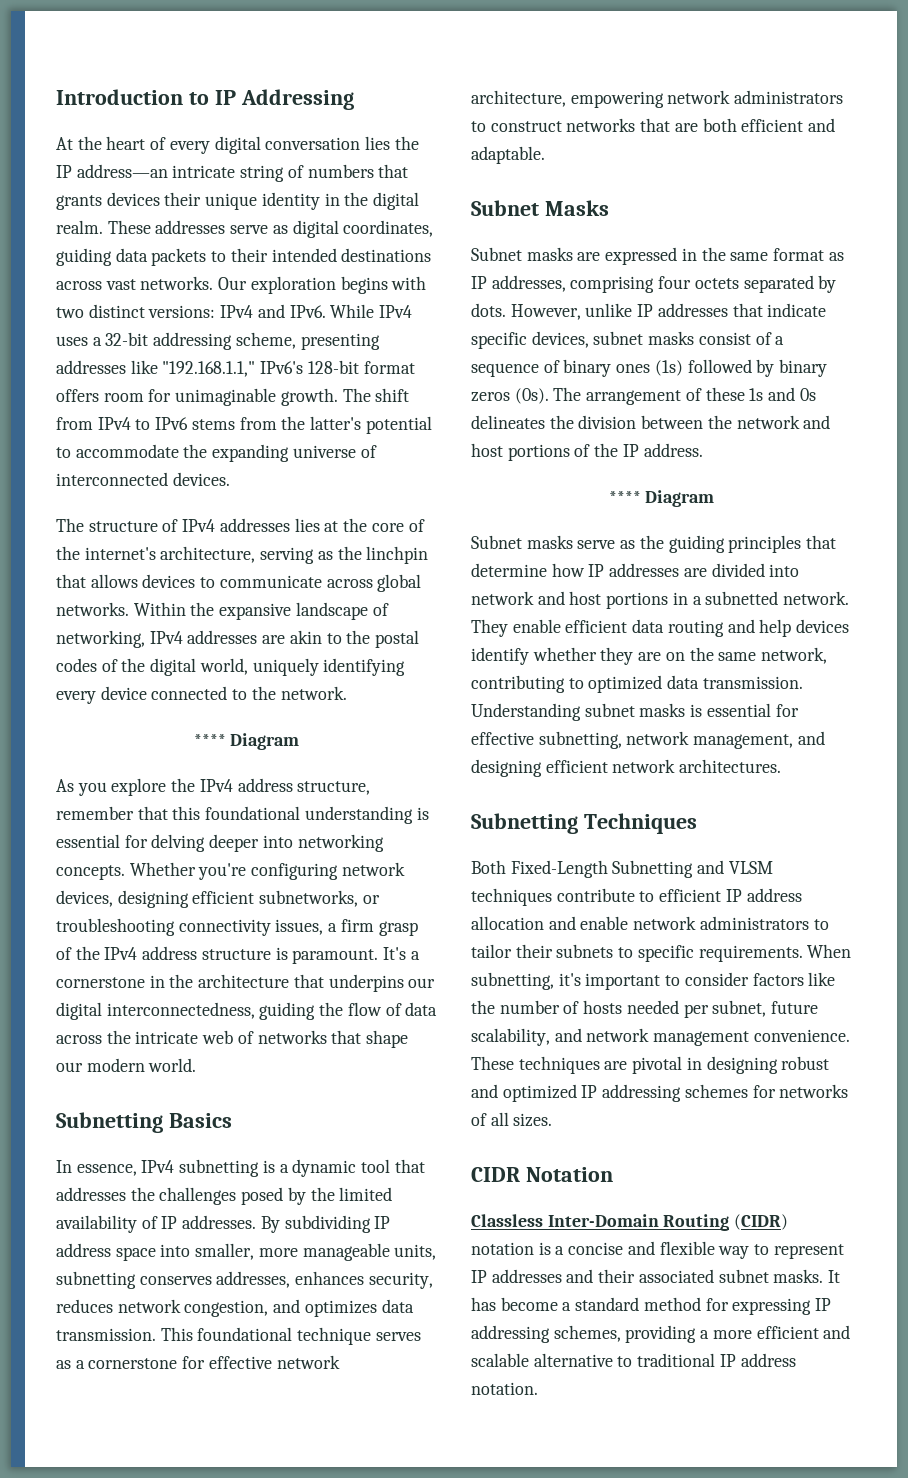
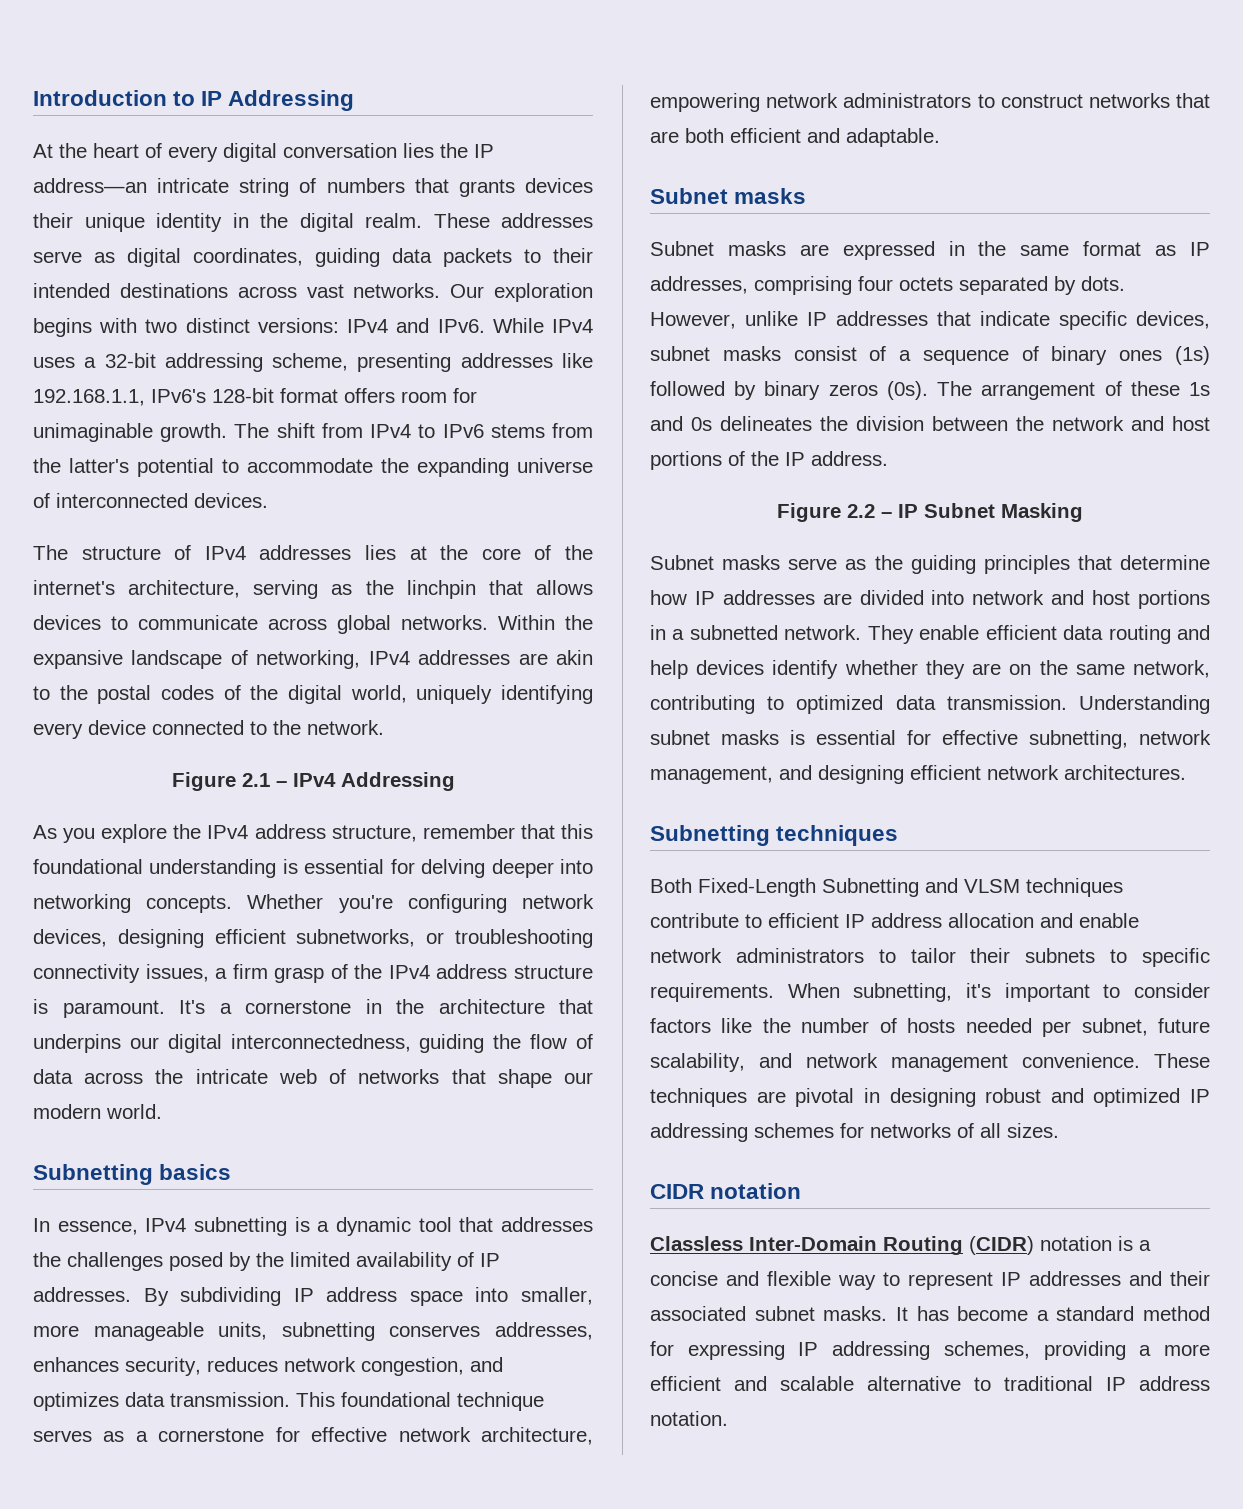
[162,361,256,377] "192.168.1.1," -> [33,389,145,406] 192.168.1.1,
[193,733,300,750] **** Diagram -> [171,772,455,791] Figure 2.1 – IPv4 Addressing
[168,1113,232,1128] Basics -> [159,1164,232,1180] basics
[544,200,609,216] Masks -> [734,188,807,204] masks
[608,490,715,507] **** Diagram -> [777,503,1083,522] Figure 2.2 – IP Subnet Masking
[583,813,697,834] Techniques -> [776,825,899,846] techniques
[525,1167,613,1182] Notation -> [710,1183,802,1199] notation

